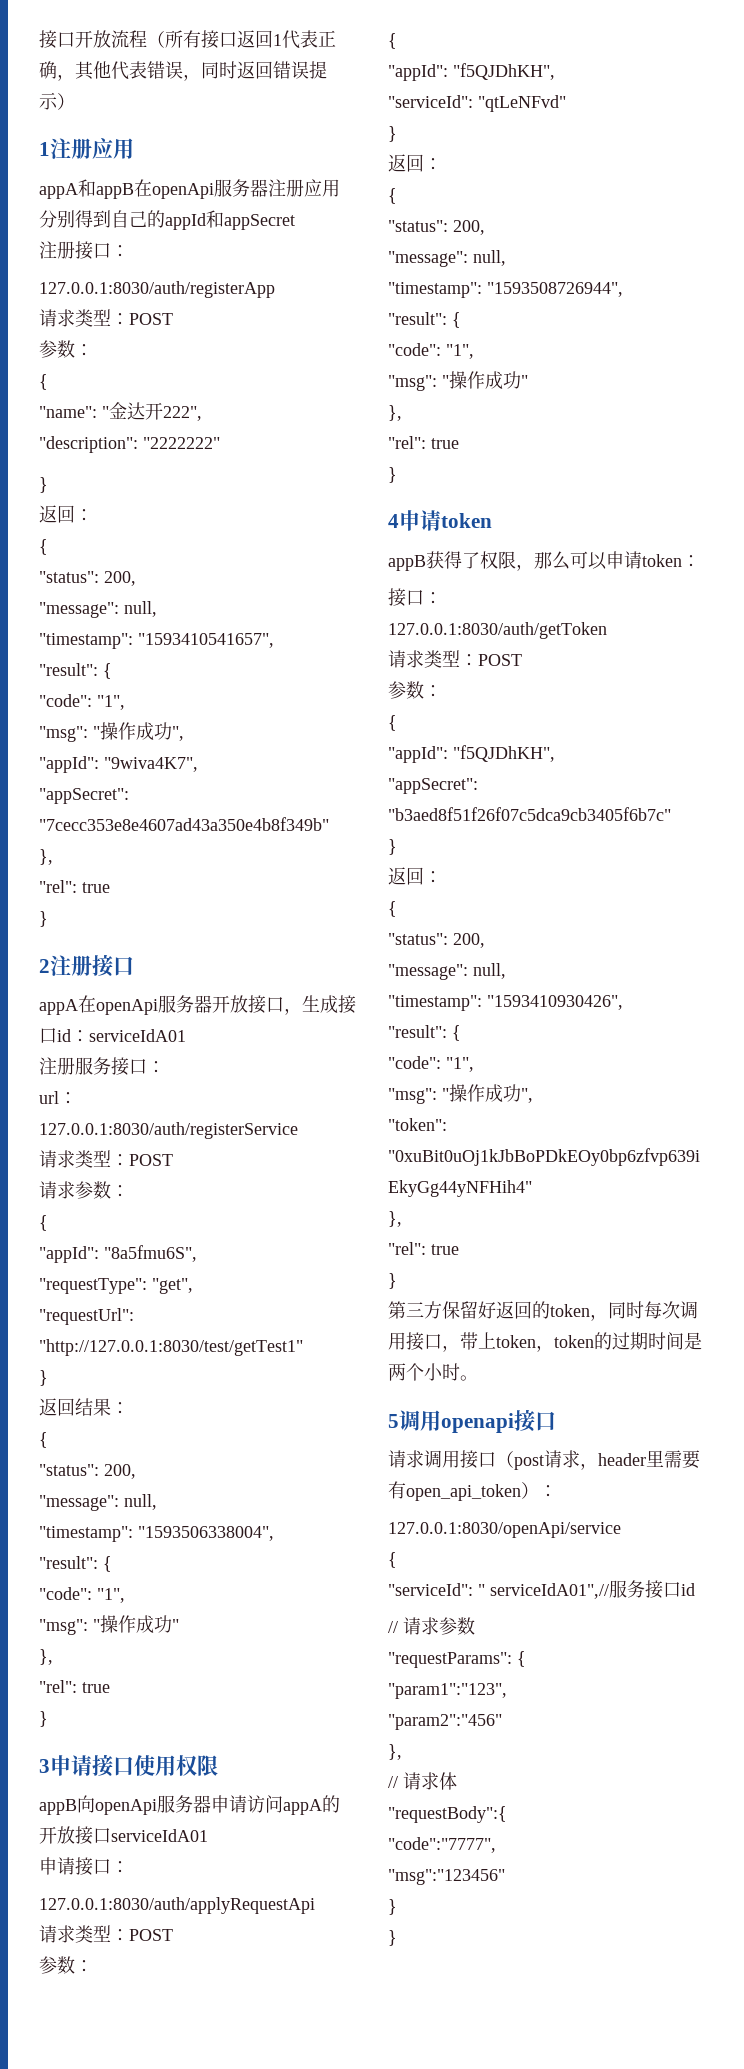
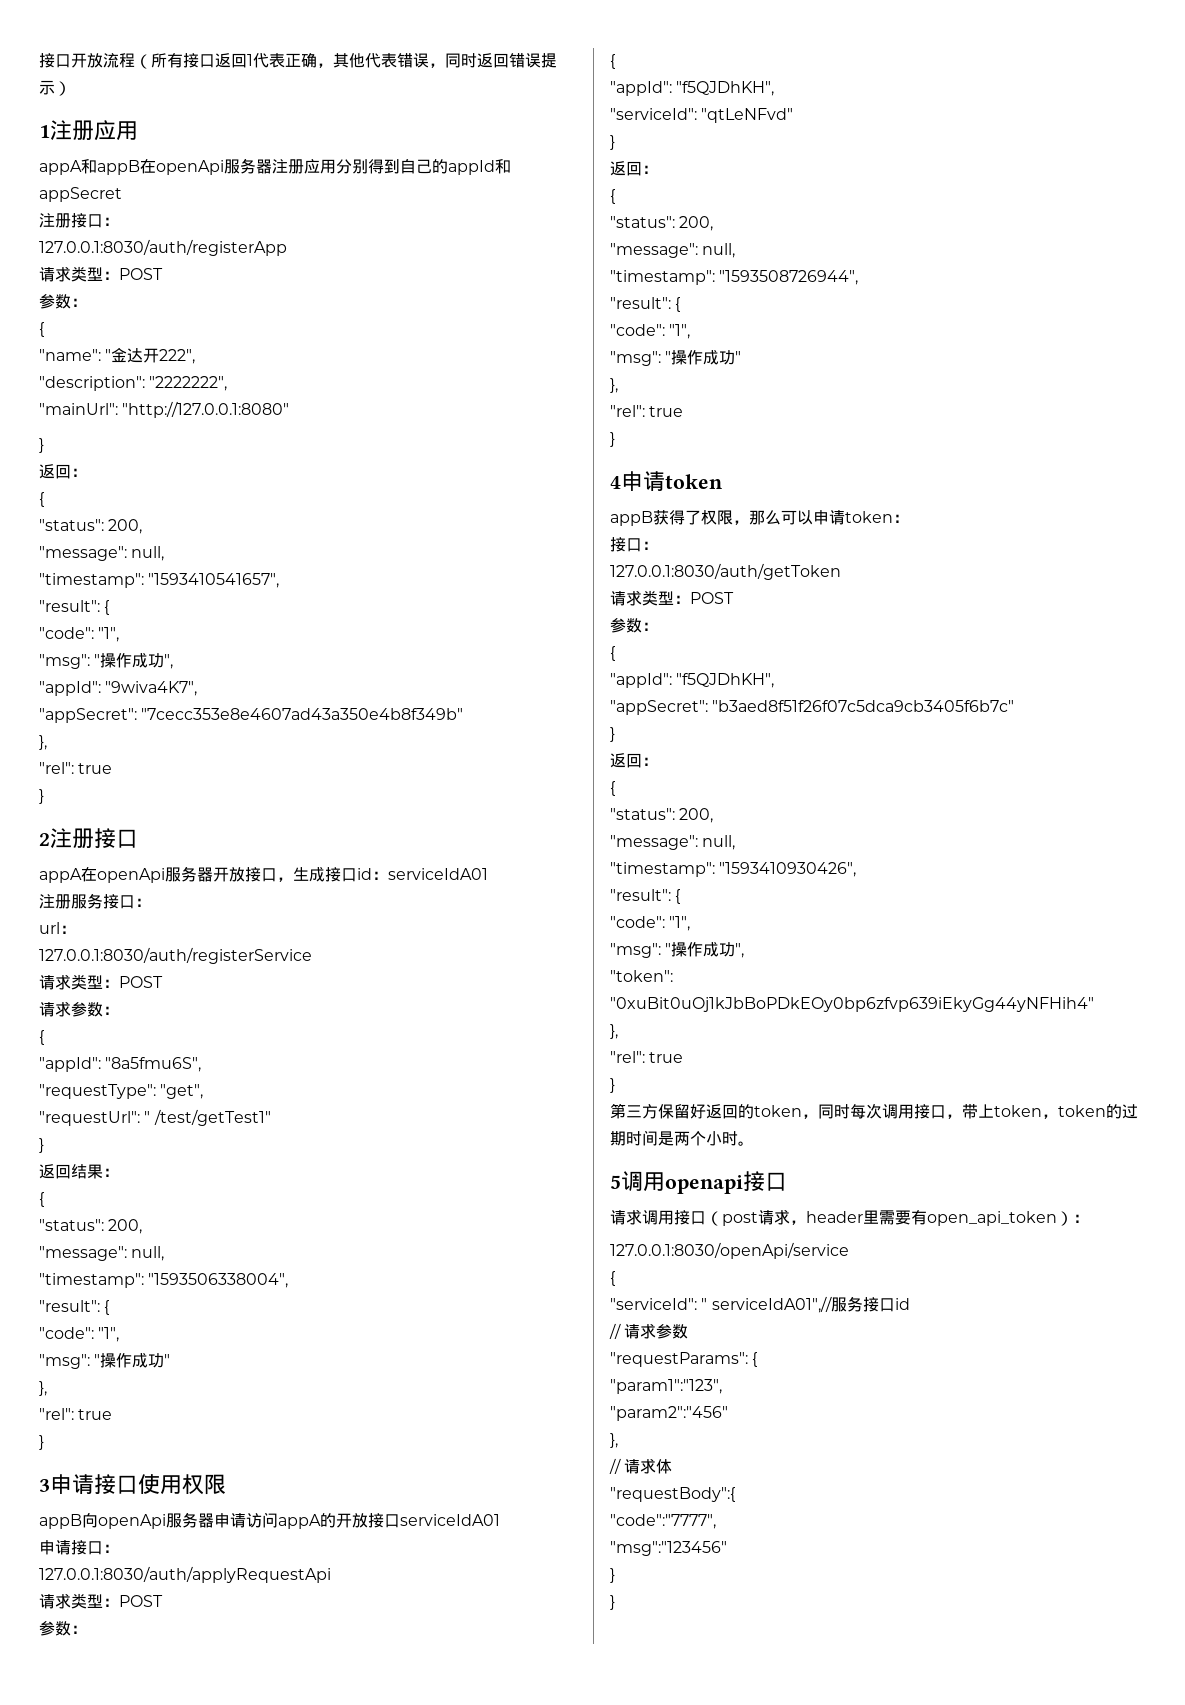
[143,437,220,449] "2222222" -> [149,376,228,391] [39,401,290,418] "2222222", // "mainUrl": "http://127.0.0.1:8080"
[39,1339,303,1356] "http://127.0.0.1:8030/test/getTest1" -> [144,1109,271,1126] " /test/getTest1"

